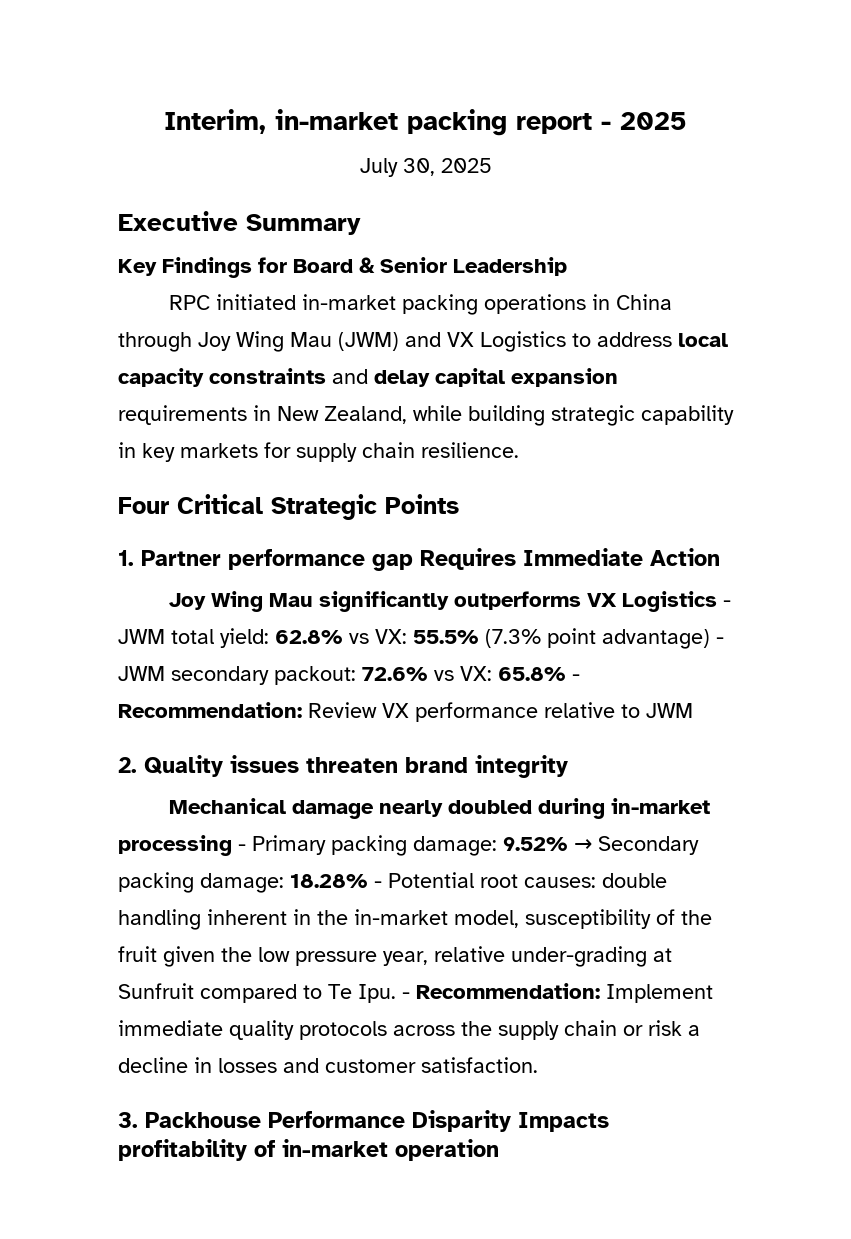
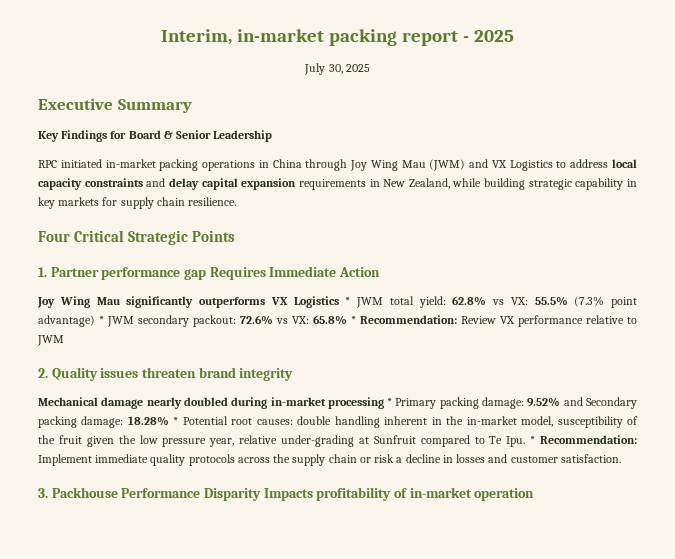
[723,600,732,607] - -> [345,297,351,305] *
[716,637,724,644] - -> [99,316,104,324] *
[572,674,580,681] - -> [351,316,356,324] *
[238,844,246,851] - -> [387,398,393,406] *
[574,839,592,851] → -> [563,397,583,406] and
[374,881,382,888] - -> [173,417,179,425] *
[402,992,410,999] - -> [530,436,536,444] *

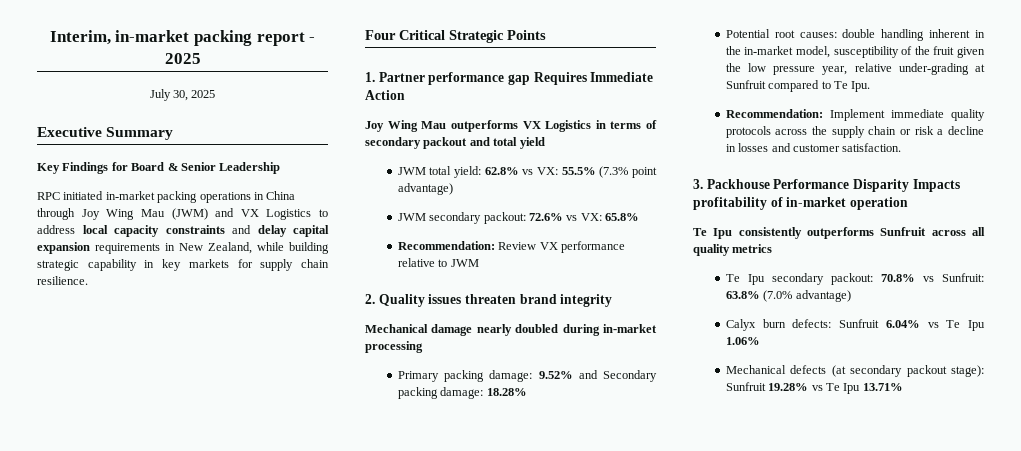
[126,296,194,308] significantly -> (447, 125) none
[345,297,351,305] * -> [595,120,657,129] [365,137,545,149] in terms of secondary packout and total yield //
[99,316,104,324] * -> (453, 189) //
[351,316,356,324] * -> (640, 217) //
[387,398,393,406] * -> (423, 347) //
[173,417,179,425] * -> (527, 392) //
[530,436,536,444] * -> (871, 86) //
(535, 494) none -> [693,227,985,239] [693,244,773,256] [725,273,984,285] [725,290,851,302] [725,319,985,331] [725,337,760,345] [725,365,984,377] [725,382,903,394] // Te Ipu consistently outperforms Sunfruit across all quality metrics // Te Ipu secondary packout: 70.8% vs Sunfruit: 63.8% (7.0% advantage) // Calyx burn defects: Sunfruit 6.04% vs Te Ipu 1.06% // Mechanical defects (at secondary packout stage): Sunfruit 19.28% vs Te Ipu 13.71%

